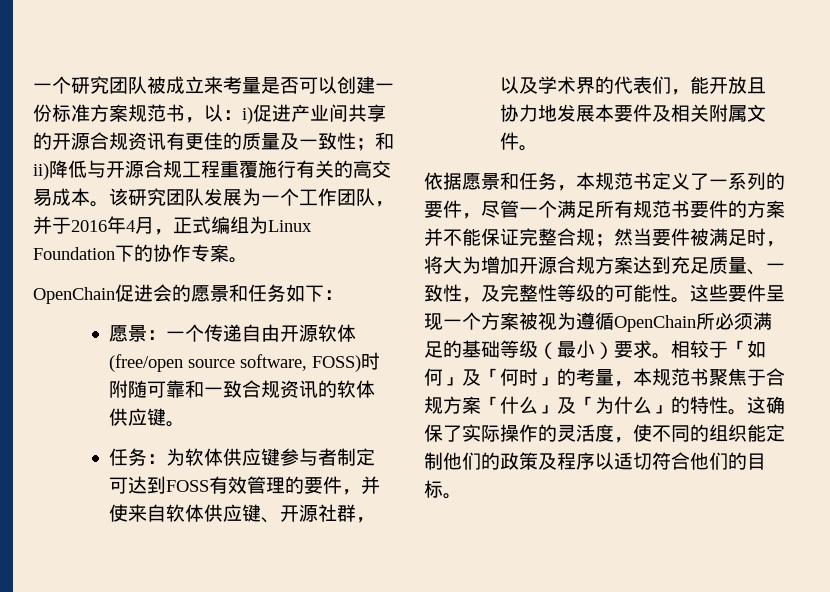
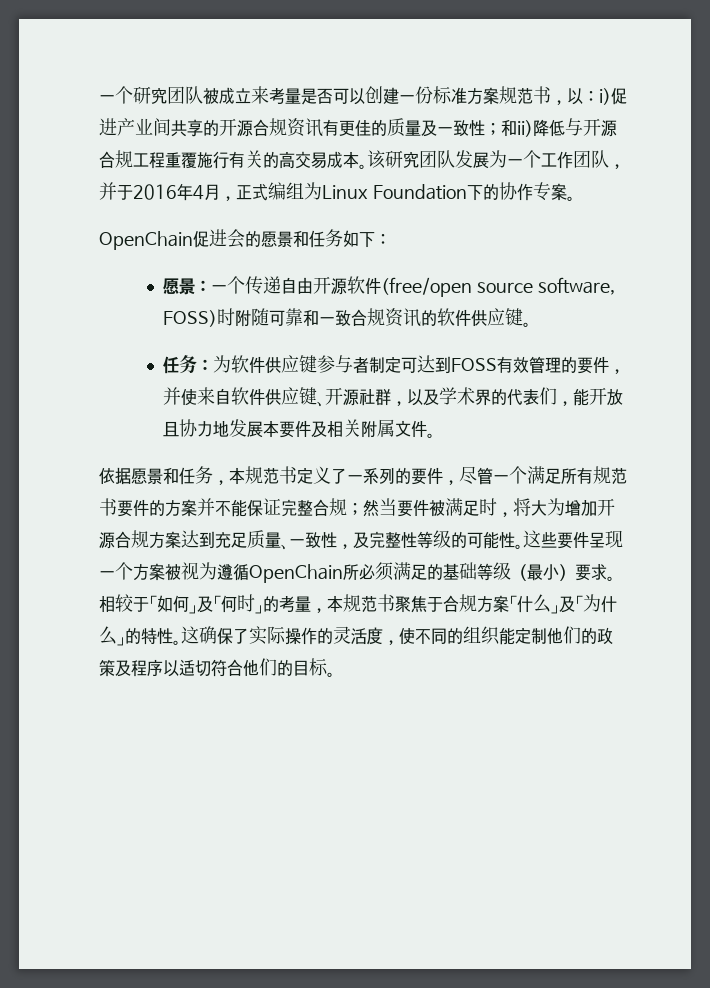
[337,324,357,342] 体 -> [365,277,382,294] 件
[356,380,376,398] 体 -> [455,309,472,326] 件
[204,448,224,466] 体 -> [249,356,266,373] 件
[185,504,205,522] 体 -> [249,388,266,405] 件

